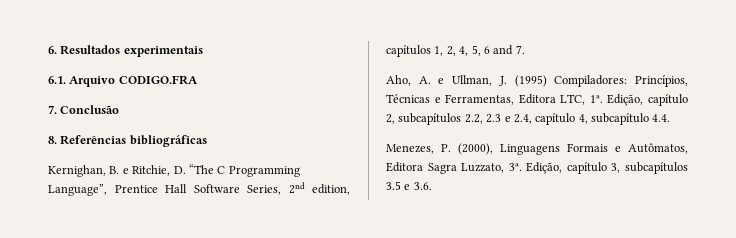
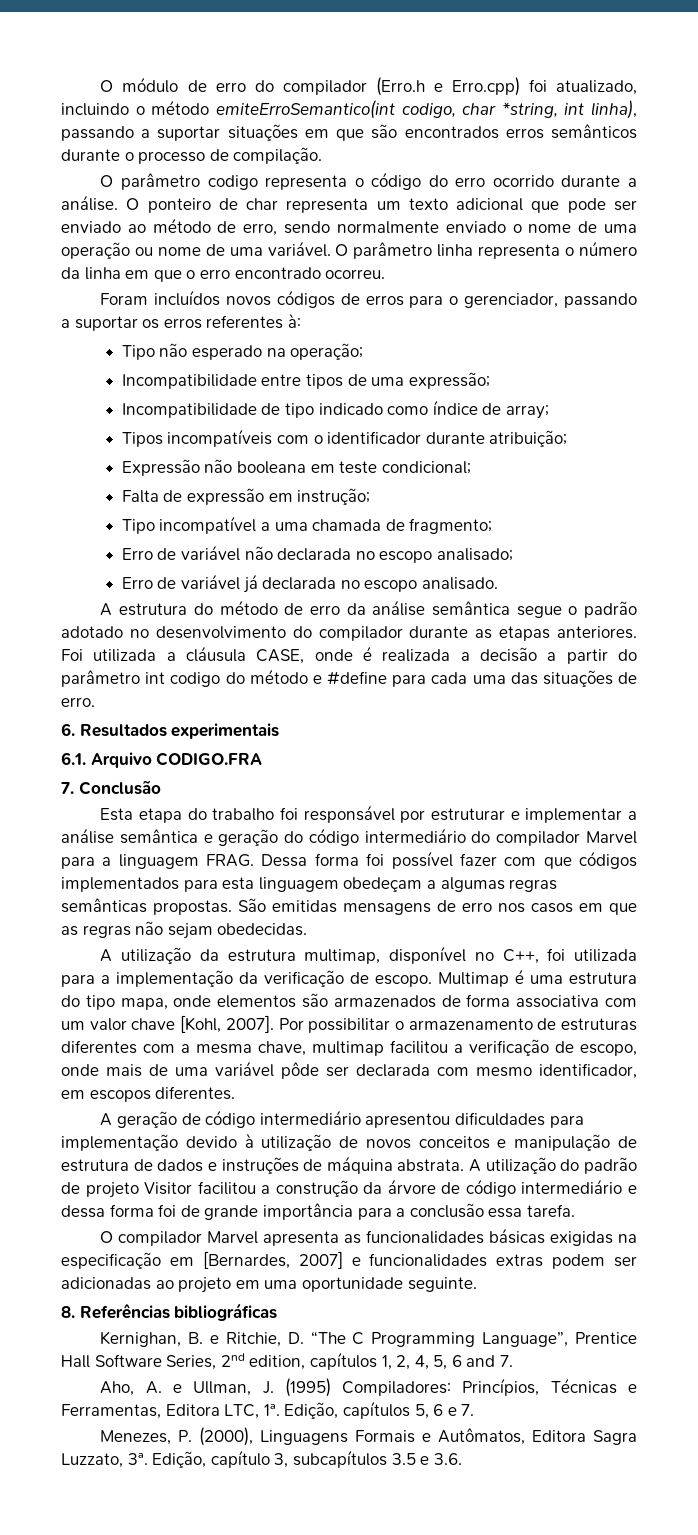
(48, 50) none -> [100,77,637,96] [61,100,637,119] [61,124,637,141] [61,147,323,164] [100,172,637,190] [61,195,637,213] [61,218,637,236] [61,241,638,259] [61,267,386,282] [100,290,637,308] [61,313,301,331] [121,343,364,360] [121,372,490,389] [121,400,550,419] [121,429,568,447] [121,459,471,476] [121,488,371,505] [121,516,493,534] [121,545,514,563] [121,574,499,593] [100,600,637,618] [61,626,637,641] [61,646,637,664] [61,669,637,687] [61,697,95,707] O módulo de erro do compilador (Erro.h e Erro.cpp) foi atualizado, incluindo o método emiteErroSemantico(int codigo, char *string, int linha), passando a suportar situações em que são encontrados erros semânticos durante o processo de compilação. // O parâmetro codigo representa o código do erro ocorrido durante a análise. O ponteiro de char representa um texto adicional que pode ser enviado ao método de erro, sendo normalmente enviado o nome de uma operação ou nome de uma variável. O parâmetro linha representa o número da linha em que o erro encontrado ocorreu. // Foram incluídos novos códigos de erros para o gerenciador, passando a suportar os erros referentes à: // Tipo não esperado na operação; // Incompatibilidade entre tipos de uma expressão; // Incompatibilidade de tipo indicado como índice de array; // Tipos incompatíveis com o identificador durante atribuição; // Expressão não booleana em teste condicional; // Falta de expressão em instrução; // Tipo incompatível a uma chamada de fragmento; // Erro de variável não declarada no escopo analisado; // Erro de variável já declarada no escopo analisado. // A estrutura do método de erro da análise semântica segue o padrão adotado no desenvolvimento do compilador durante as etapas anteriores. Foi utilizada a cláusula CASE, onde é realizada a decisão a partir do parâmetro int codigo do método e #define para cada uma das situações de erro. //
(120, 109) none -> [100,805,637,823] [61,828,637,846] [61,851,638,869] [61,877,558,892] [61,898,637,915] [61,921,308,939] [100,946,637,964] [61,969,637,987] [61,993,637,1010] [61,1015,637,1033] [61,1039,637,1056] [61,1061,637,1079] [61,1086,236,1102] [100,1110,584,1128] [61,1133,637,1151] [61,1156,637,1174] [61,1179,637,1198] [61,1203,575,1220] [100,1228,637,1246] [61,1251,637,1269] [61,1277,477,1293] // Esta etapa do trabalho foi responsável por estruturar e implementar a análise semântica e geração do código intermediário do compilador Marvel para a linguagem FRAG. Dessa forma foi possível fazer com que códigos implementados para esta linguagem obedeçam a algumas regras semânticas propostas. São emitidas mensagens de erro nos casos em que as regras não sejam obedecidas. // A utilização da estrutura multimap, disponível no C++, foi utilizada para a implementação da verificação de escopo. Multimap é uma estrutura do tipo mapa, onde elementos são armazenados de forma associativa com um valor chave [Kohl, 2007]. Por possibilitar o armazenamento de estruturas diferentes com a mesma chave, multimap facilitou a verificação de escopo, onde mais de uma variável pôde ser declarada com mesmo identificador, em escopos diferentes. // A geração de código intermediário apresentou dificuldades para implementação devido à utilização de novos conceitos e manipulação de estrutura de dados e instruções de máquina abstrata. A utilização do padrão de projeto Visitor facilitou a construção da árvore de código intermediário e dessa forma foi de grande importância para a conclusão essa tarefa. // O compilador Marvel apresenta as funcionalidades básicas exigidas na especificação em [Bernardes, 2007] e funcionalidades extras podem ser adicionadas ao projeto em uma oportunidade seguinte.
[648,94,688,106] [386,113,671,125] capítulo 2, subcapítulos 2.2, 2.3 e 2.4, capítulo 4, subcapítulo 4.4. -> [342,1401,475,1419] capítulos 5, 6 e 7.

